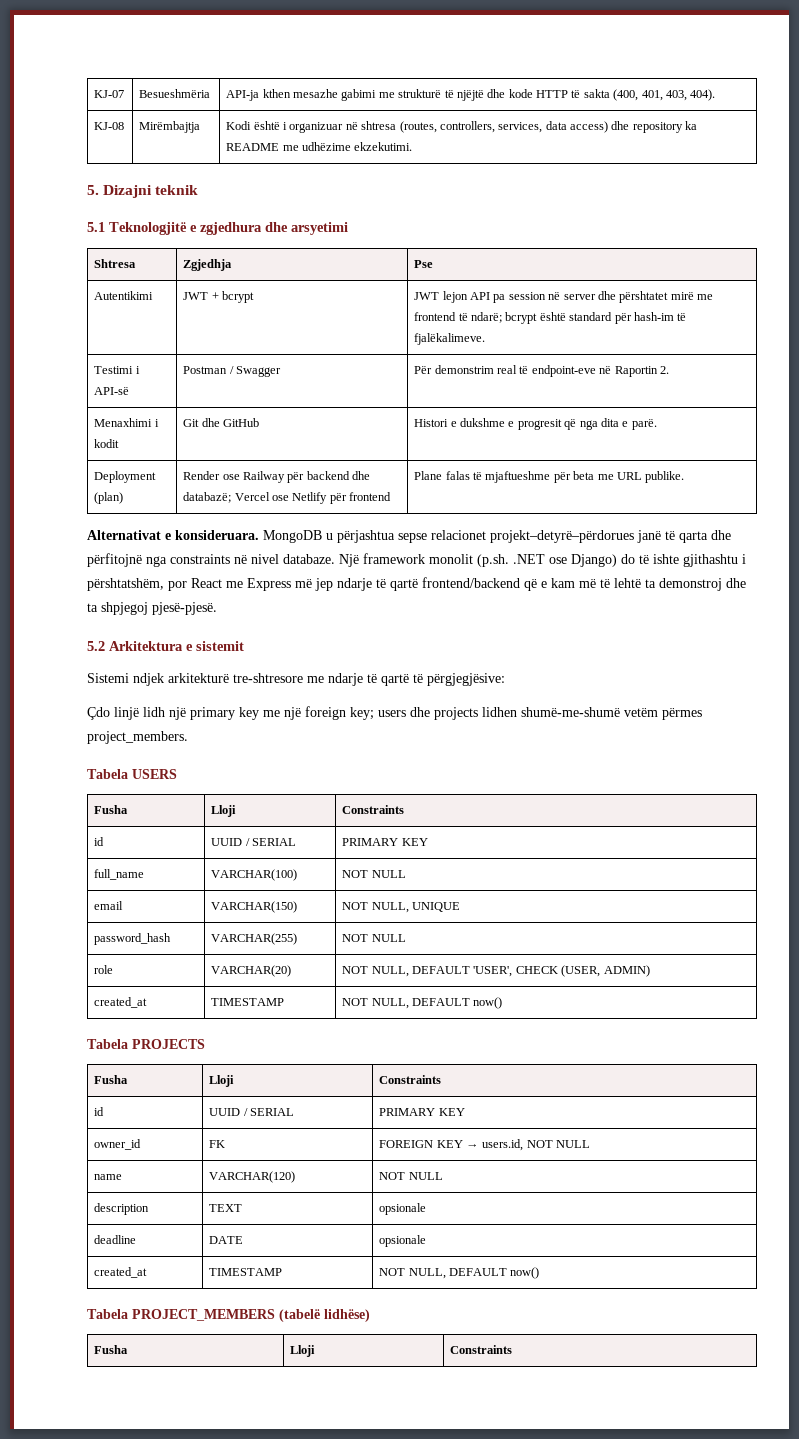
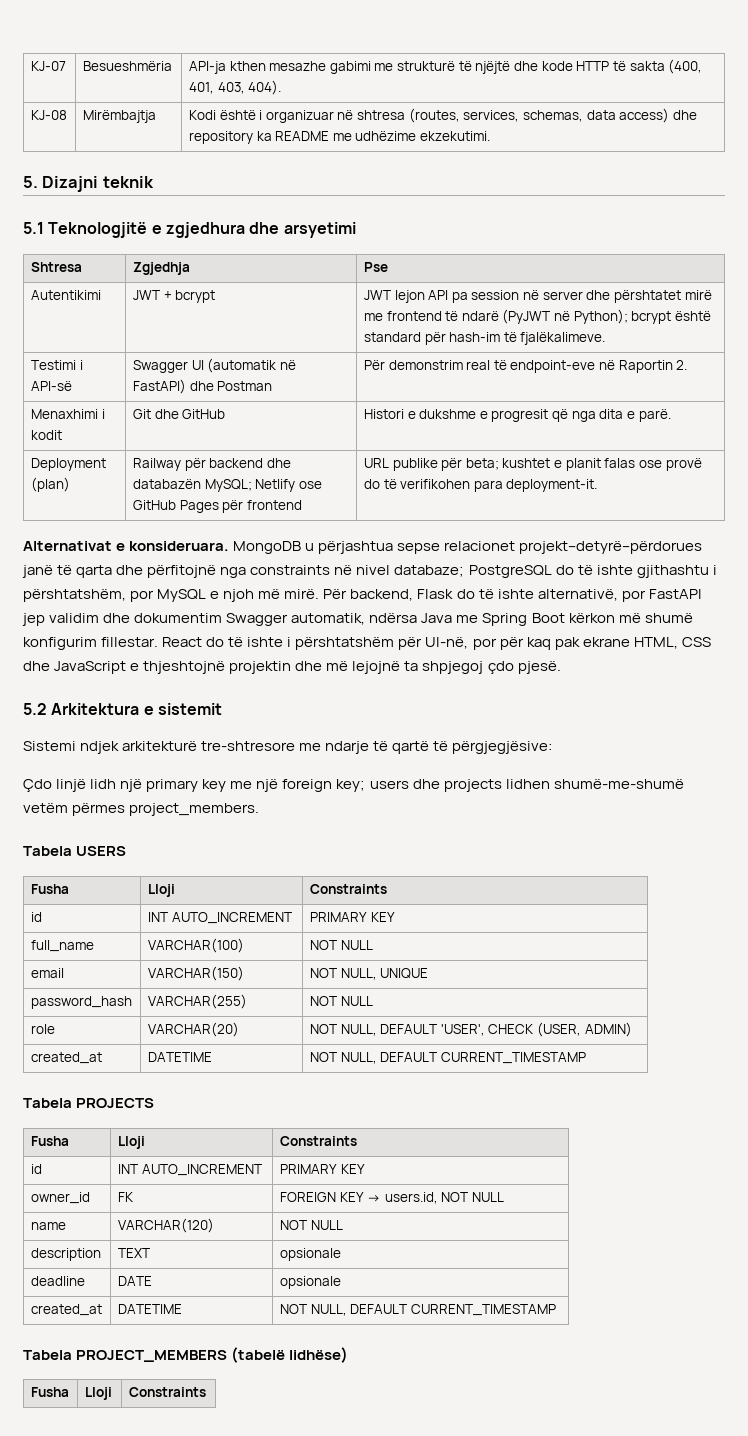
[439,121,543,133] controllers, services, -> [463,110,584,122] services, schemas,
[471,312,503,323] ndarë; -> [461,309,628,324] ndarë (PyJWT në Python);
(130, 391) none -> [132,358,296,373] [132,379,214,394] Swagger UI (automatik në FastAPI) dhe
[229,366,282,377] / Swagger -> (273, 386) none
[183,471,240,480] Render ose -> (70, 484) none
[183,492,392,504] [414,471,685,483] databazë; Vercel ose Netlify për frontend | Plane falas të mjaftueshme për beta me URL publike. -> [132,479,322,492] [132,500,302,513] [363,458,702,471] [363,479,598,492] databazën MySQL; Netlify ose GitHub Pages për frontend | URL publike për beta; kushtet e planit falas ose provë do të verifikohen para deployment-it.
[283,553,617,567] databaze. Një framework monolit (p.sh. .NET ose Django) -> [394,565,552,578] databaze; PostgreSQL
[191,577,746,591] [87,602,217,615] React me Express më jep ndarje të qartë frontend/backend që e kam më të lehtë ta demonstroj dhe ta shpjegoj pjesë-pjesë. -> [157,589,702,602] [22,613,693,626] [23,637,711,650] [23,661,561,674] MySQL e njoh më mirë. Për backend, Flask do të ishte alternativë, por FastAPI jep validim dhe dokumentim Swagger automatik, ndërsa Java me Spring Boot kërkon më shumë konfigurim fillestar. React do të ishte i përshtatshëm për UI-në, por për kaq pak ekrane HTML, CSS dhe JavaScript e thjeshtojnë projektin dhe më lejojnë ta shpjegoj çdo pjesë.
[211,838,297,846] UUID / SERIAL -> [147,912,292,924] INT AUTO_INCREMENT
[211,998,285,1006] [342,997,503,1009] TIMESTAMP | NOT NULL, DEFAULT now() -> [147,1052,212,1062] [309,1052,586,1064] DATETIME | NOT NULL, DEFAULT CURRENT_TIMESTAMP
[209,1108,295,1116] UUID / SERIAL -> [117,1164,262,1176] INT AUTO_INCREMENT
[209,1268,283,1276] [379,1267,540,1279] TIMESTAMP | NOT NULL, DEFAULT now() -> [117,1304,182,1314] [279,1304,556,1316] DATETIME | NOT NULL, DEFAULT CURRENT_TIMESTAMP

